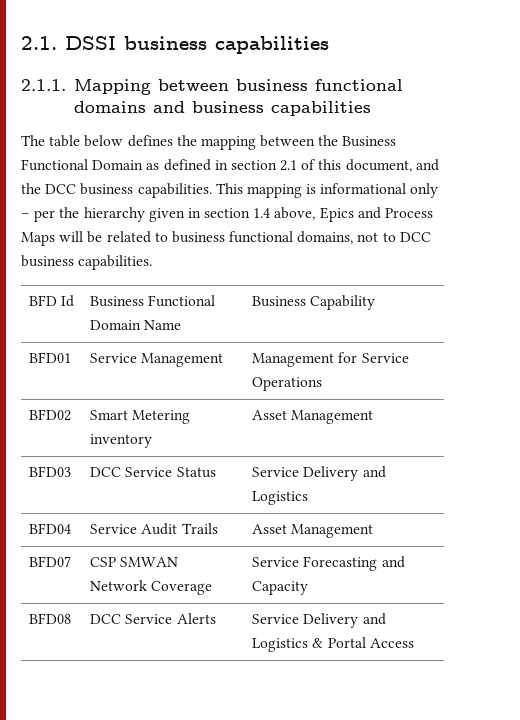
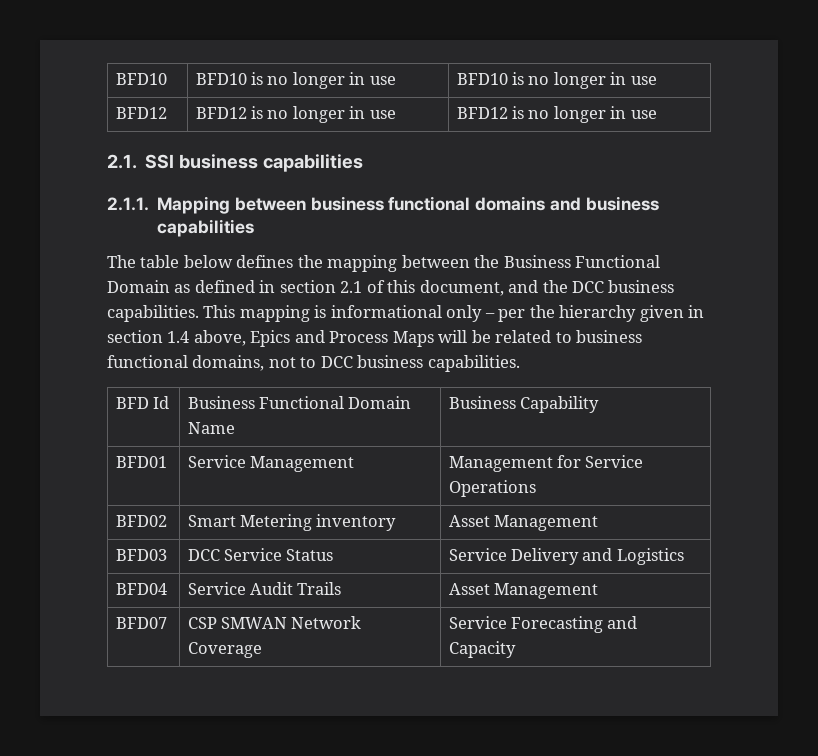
[21,36,116,50] 2.1. DSSI -> [115,73,167,85] [195,72,396,89] [456,72,657,89] [115,107,167,119] [195,106,396,123] [456,106,657,123] [107,154,175,169] BFD10 | BFD10 is no longer in use | BFD10 is no longer in use // BFD12 | BFD12 is no longer in use | BFD12 is no longer in use // 2.1. SSI
[29,613,72,624] [90,613,216,624] [252,613,386,628] [252,637,414,652] // BFD08 | DCC Service Alerts | Service Delivery and Logistics & Portal Access -> (516, 649) none

